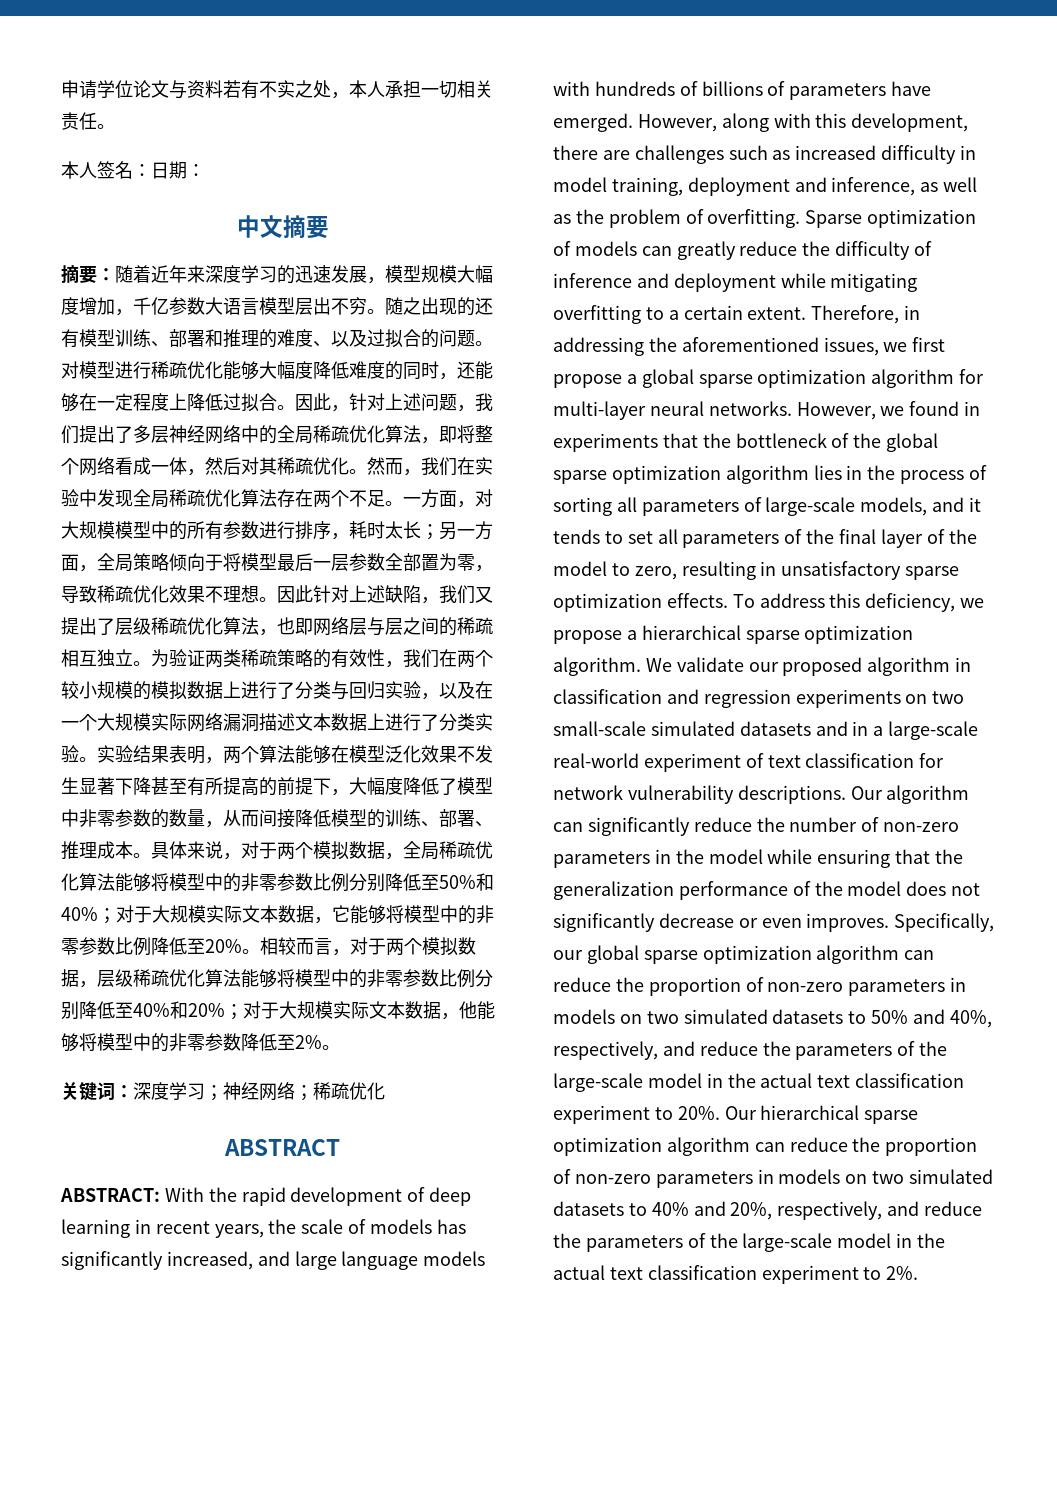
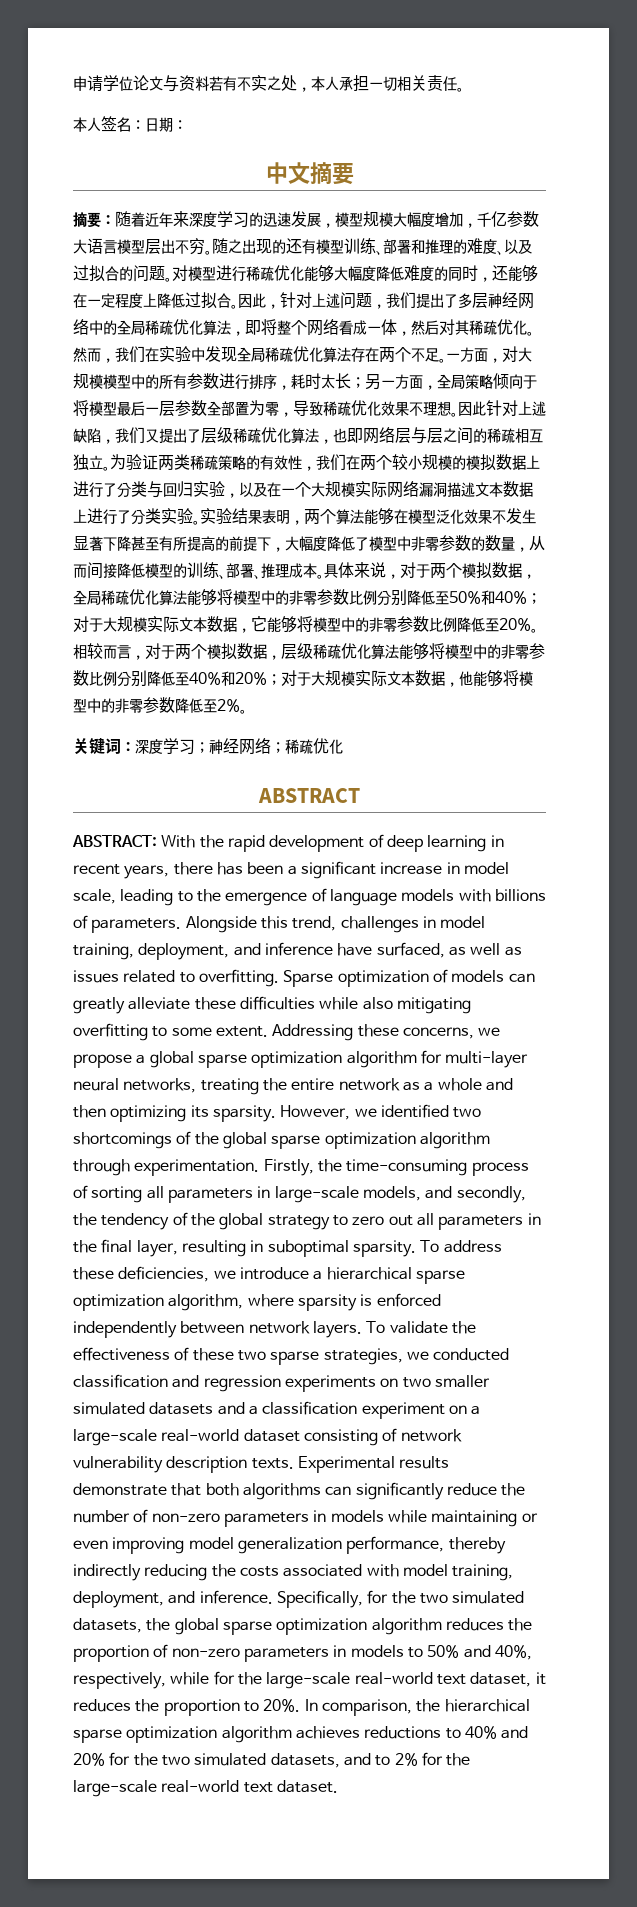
[268,1219,466,1234] [61,1251,486,1270] [553,81,932,100] [553,113,969,132] [553,145,977,164] [553,177,978,196] [553,209,704,228] the scale of models has significantly increased, and large language models with hundreds of billions of parameters have emerged. However, along with this development, there are challenges such as increased difficulty in model training, deployment and inference, as well as the problem of -> [173,861,509,879] [73,888,546,906] [73,915,486,933] [73,942,522,960] [73,970,195,983] there has been a significant increase in model scale, leading to the emergence of language models with billions of parameters. Alongside this trend, challenges in model training, deployment, and inference have surfaced, as well as issues related to
[739,241,933,260] [553,273,918,292] [553,305,921,324] [553,337,946,356] reduce the difficulty of inference and deployment while mitigating overfitting to a certain extent. Therefore, in addressing the aforementioned issues, we first -> [128,996,471,1014] [73,1023,501,1041] alleviate these difficulties while also mitigating overfitting to some extent. Addressing these concerns, we
[708,401,981,420] [553,433,827,452] networks. However, we found in experiments that the bottleneck -> [123,1078,513,1095] [73,1104,482,1122] [73,1132,172,1149] networks, treating the entire network as a whole and then optimizing its sparsity. However, we identified two shortcomings
[813,465,896,480] lies in the -> [73,1159,468,1176] through experimentation. Firstly, the time-consuming
[743,497,762,512] of -> [257,1186,271,1198] in
[969,497,982,512] [553,529,803,548] it tends to set all parameters of -> [456,1186,526,1203] [73,1212,541,1230] secondly, the tendency of the global strategy to zero out all parameters in
[880,529,977,548] [553,561,960,580] [553,593,985,612] [553,625,914,644] [553,657,972,676] layer of the model to zero, resulting in unsatisfactory sparse optimization effects. To address this deficiency, we propose a hierarchical sparse optimization algorithm. We validate our proposed algorithm in -> [136,1240,502,1257] [73,1266,465,1284] [73,1293,441,1311] [73,1321,476,1338] [73,1347,510,1365] layer, resulting in suboptimal sparsity. To address these deficiencies, we introduce a hierarchical sparse optimization algorithm, where sparsity is enforced independently between network layers. To validate the effectiveness of these two sparse strategies, we conducted
[553,721,646,736] small-scale -> [434,1375,490,1388] smaller
[852,721,979,740] [553,753,945,772] [553,785,970,804] in a large-scale real-world experiment of text classification for network vulnerability descriptions. Our algorithm -> [248,1401,481,1419] [73,1428,462,1446] [73,1456,450,1473] [73,1483,321,1500] a classification experiment on a large-scale real-world dataset consisting of network vulnerability description texts. Experimental results demonstrate that both algorithms
[675,849,964,868] [553,881,981,900] [553,913,995,932] [553,945,935,964] [553,977,967,996] [553,1009,844,1024] the model while ensuring that the generalization performance of the model does not significantly decrease or even improves. Specifically, our global sparse optimization algorithm can reduce the proportion of non-zero parameters in models on two simulated datasets -> [330,1510,538,1527] [73,1536,506,1554] [73,1564,514,1581] [73,1590,525,1608] [73,1618,533,1635] [73,1644,404,1662] models while maintaining or even improving model generalization performance, thereby indirectly reducing the costs associated with model training, deployment, and inference. Specifically, for the two simulated datasets, the global sparse optimization algorithm reduces the proportion of non-zero parameters in models
[662,1041,948,1060] [553,1073,965,1092] [553,1105,919,1124] [553,1137,978,1156] [553,1169,994,1188] [553,1201,983,1220] [553,1233,946,1252] [553,1265,919,1284] and reduce the parameters of the large-scale model in the actual text classification experiment to 20%. Our hierarchical sparse optimization algorithm can reduce the proportion of non-zero parameters in models on two simulated datasets to 40% and 20%, respectively, and reduce the parameters of the large-scale model in the actual text classification experiment to 2%. -> [170,1671,546,1689] [73,1699,530,1716] [73,1726,529,1743] [73,1752,471,1768] [73,1780,338,1797] while for the large-scale real-world text dataset, it reduces the proportion to 20%. In comparison, the hierarchical sparse optimization algorithm achieves reductions to 40% and 20% for the two simulated datasets, and to 2% for the large-scale real-world text dataset.

